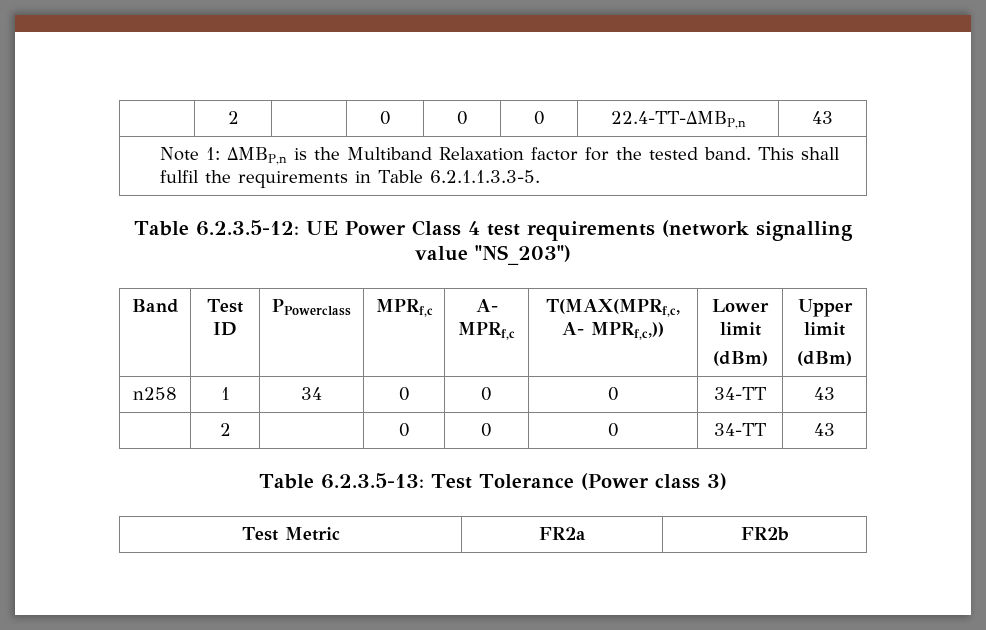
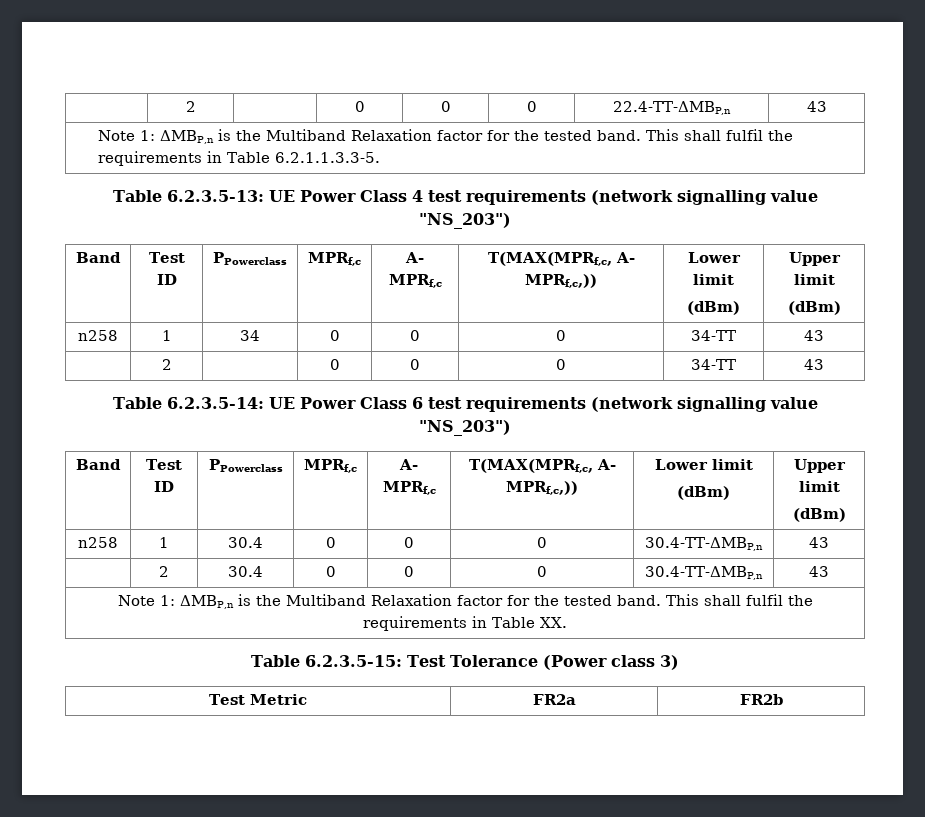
[196,220,299,236] 6.2.3.5-12: -> [166,190,264,202] 6.2.3.5-13:
[321,473,425,489] 6.2.3.5-13: -> [166,397,818,412] [419,420,511,436] [76,459,121,470] [146,459,183,470] [154,481,174,492] [208,459,283,472] [304,459,357,473] [399,459,418,470] [382,481,436,495] [468,459,616,473] [506,481,578,495] [654,459,753,470] [677,486,730,500] [793,459,846,473] [798,481,840,492] [792,508,846,522] [78,537,118,548] [159,537,169,548] [228,537,263,548] [325,537,336,548] [404,537,414,548] [537,537,547,548] [644,537,764,551] [809,537,829,548] [159,566,169,577] [228,566,263,577] [325,566,336,577] [404,566,414,577] [537,566,547,577] [644,566,764,580] [809,566,829,577] [117,594,813,609] [363,616,567,631] [250,655,402,667] 6.2.3.5-14: UE Power Class 6 test requirements (network signalling value "NS_203") // Band | Test ID | PPowerclass | MPRf,c | A- MPRf,c | T(MAX(MPRf,c, A- MPRf,c,)) | Lower limit // (dBm) | Upper limit // (dBm) // n258 | 1 | 30.4 | 0 | 0 | 0 | 30.4-TT-ΔMBP,n | 43 // | 2 | 30.4 | 0 | 0 | 0 | 30.4-TT-ΔMBP,n | 43 // Note 1: ΔMBP,n is the Multiband Relaxation factor for the tested band. This shall fulfil the requirements in Table XX. // Table 6.2.3.5-15:

